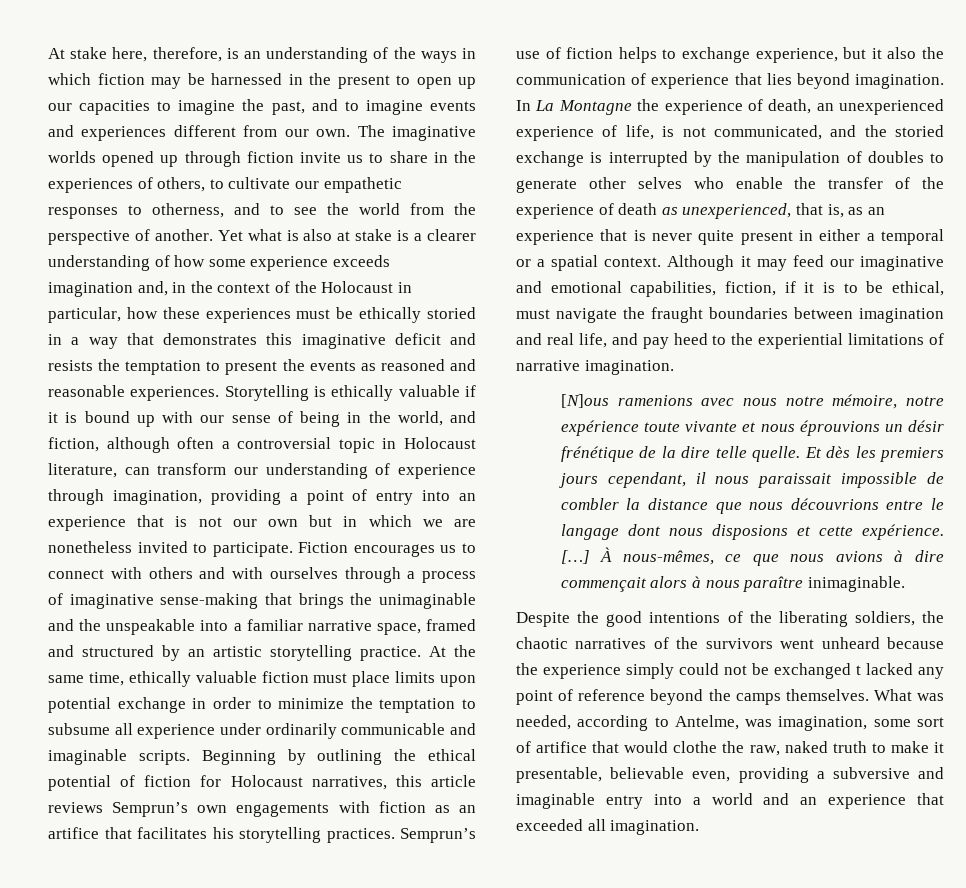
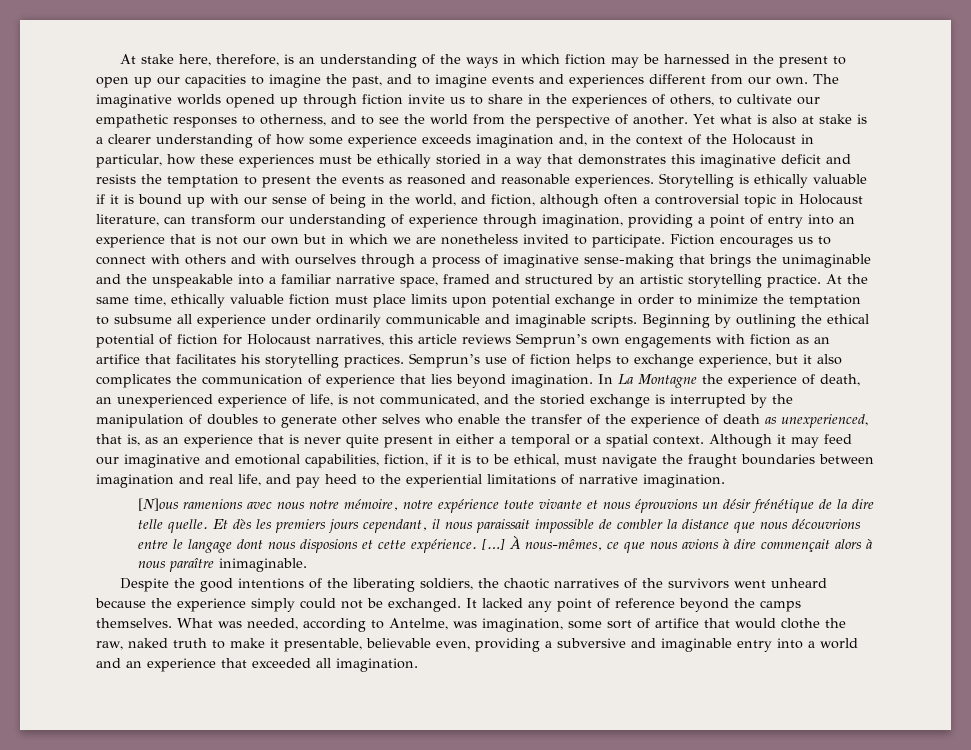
(917, 53) none -> [96,374,171,388] complicates
[774,663,861,679] exchanged t -> [388,598,477,612] exchanged. It

